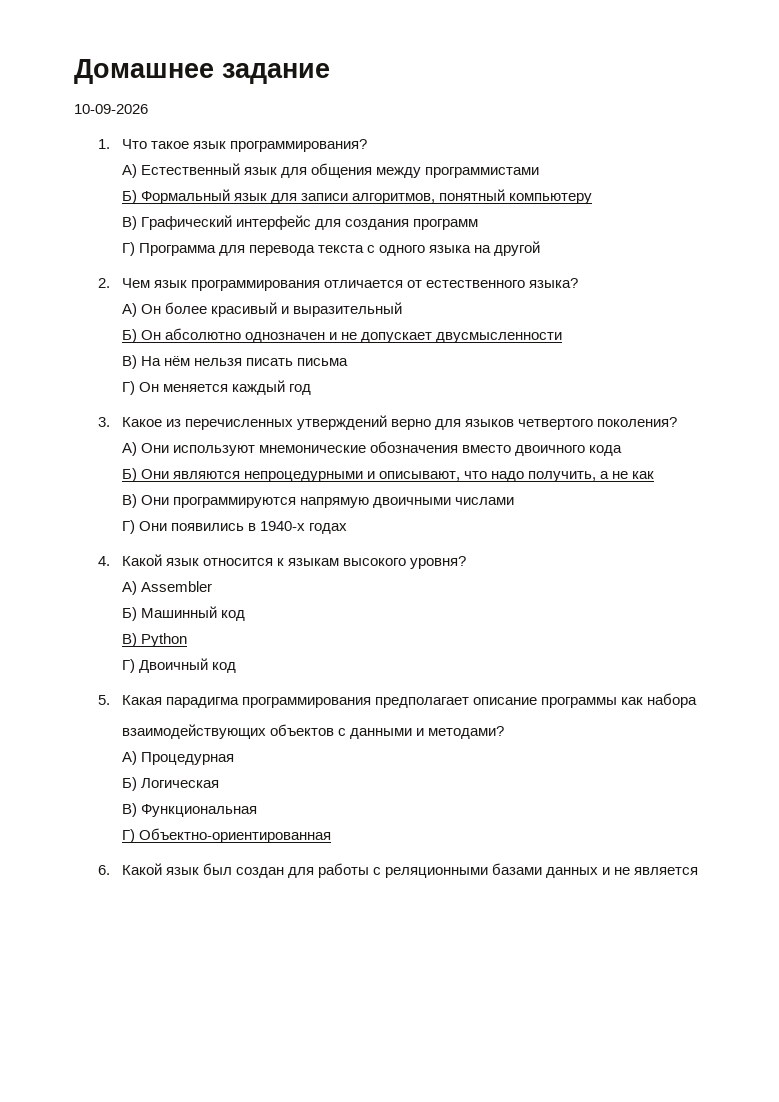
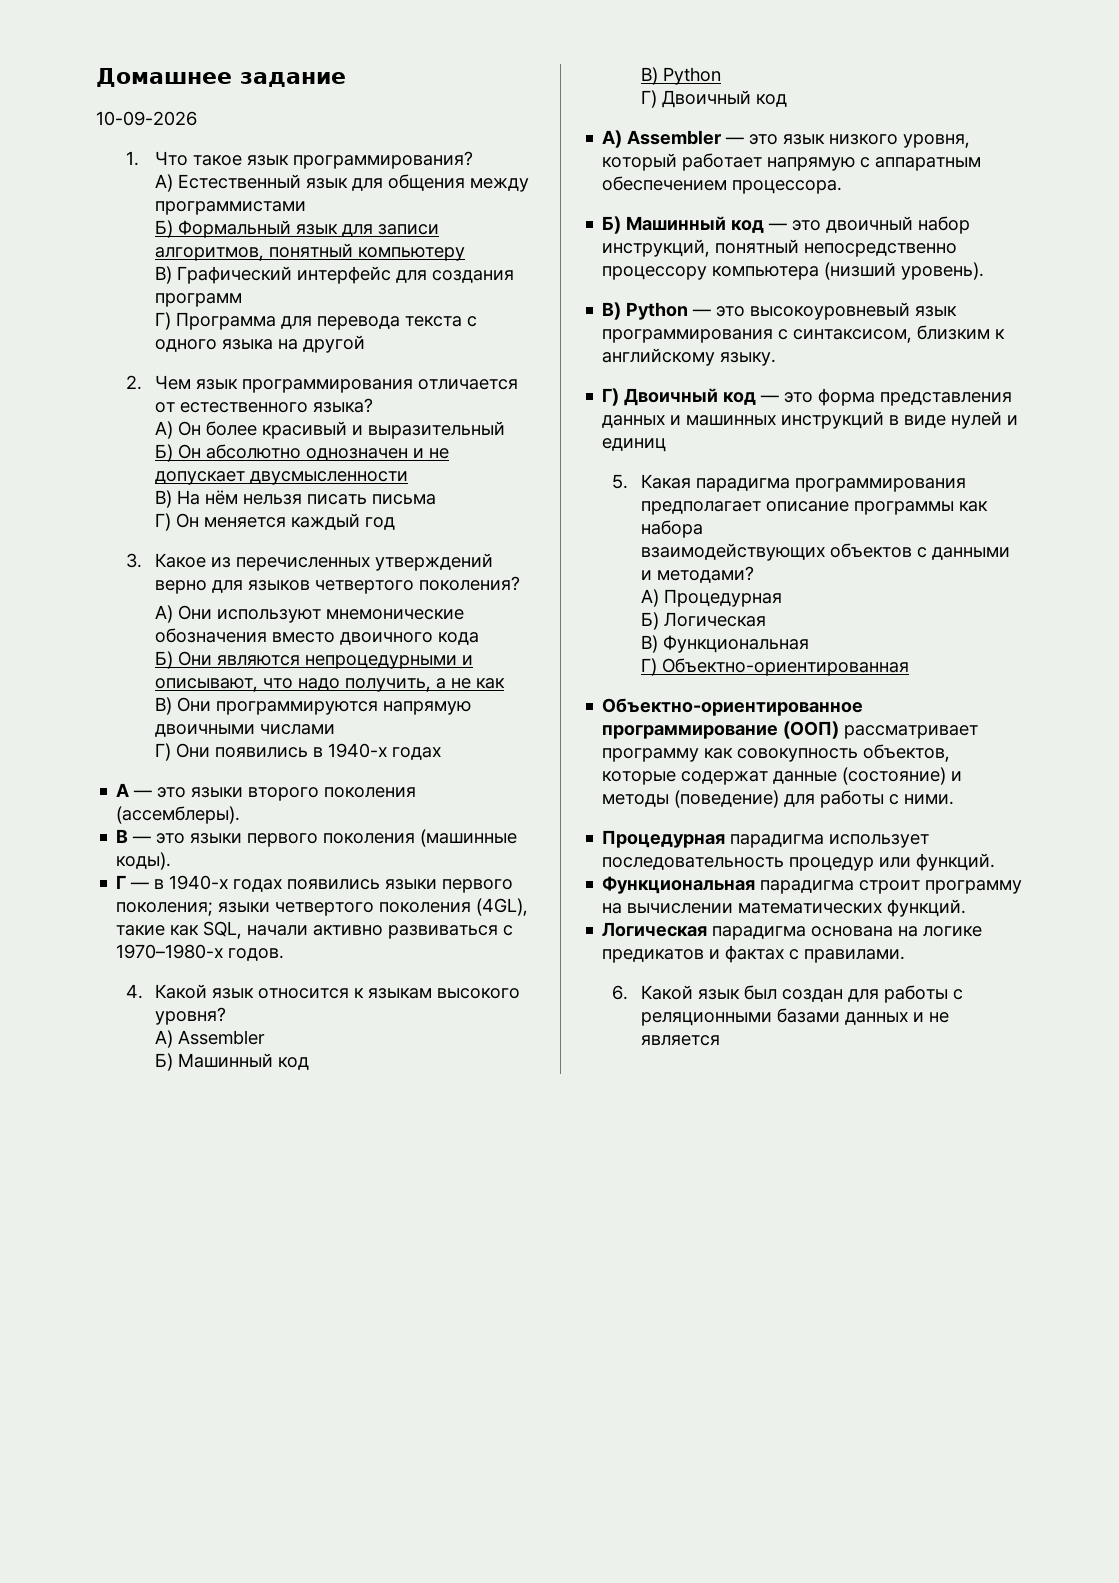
(348, 528) none -> [116,783,417,801] [116,806,241,824] [116,829,518,847] [116,852,172,870] [116,875,514,893] [116,898,529,916] [116,921,514,939] [116,944,285,961] // А — это языки второго поколения (ассемблеры). // В — это языки первого поколения (машинные коды). // Г — в 1940-х годах появились языки первого поколения; языки четвертого поколения (4GL), такие как SQL, начали активно развиваться с 1970–1980-х годов.
(236, 667) none -> [602,130,971,148] [602,153,982,171] [602,176,843,194] [602,216,971,234] [602,239,958,257] [602,262,985,280] [602,302,958,320] [602,325,1006,343] [602,348,777,366] [602,388,1013,406] [602,411,1019,429] [602,438,667,452] // А) Assembler — это язык низкого уровня, который работает напрямую с аппаратным обеспечением процессора. // Б) Машинный код — это двоичный набор инструкций, понятный непосредственно процессору компьютера (низший уровень). // В) Python — это высокоуровневый язык программирования с синтаксисом, близким к английскому языку. // Г) Двоичный код — это форма представления данных и машинных инструкций в виде нулей и единиц
(331, 835) none -> [602,698,864,716] [602,721,979,739] [602,744,951,762] [602,767,963,785] [602,790,955,808] [602,830,930,848] [602,853,996,871] [602,876,1023,894] [602,899,967,917] [602,922,983,940] [602,945,906,963] // Объектно-ориентированное программирование (ООП) рассматривает программу как совокупность объектов, которые содержат данные (состояние) и методы (поведение) для работы с ними. // Процедурная парадигма использует последовательность процедур или функций. // Функциональная парадигма строит программу на вычислении математических функций. // Логическая парадигма основана на логике предикатов и фактах с правилами.

